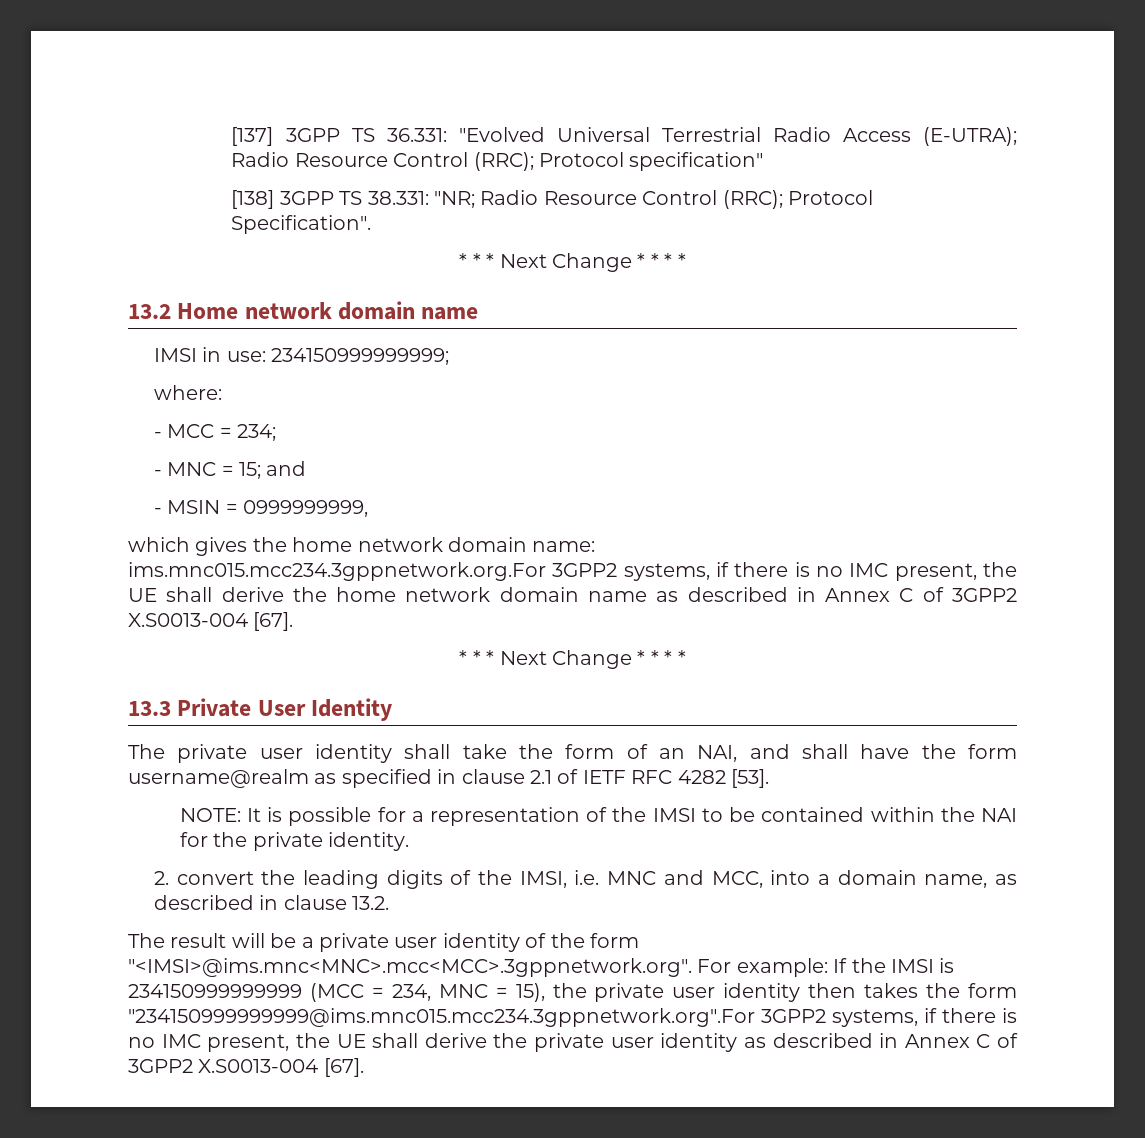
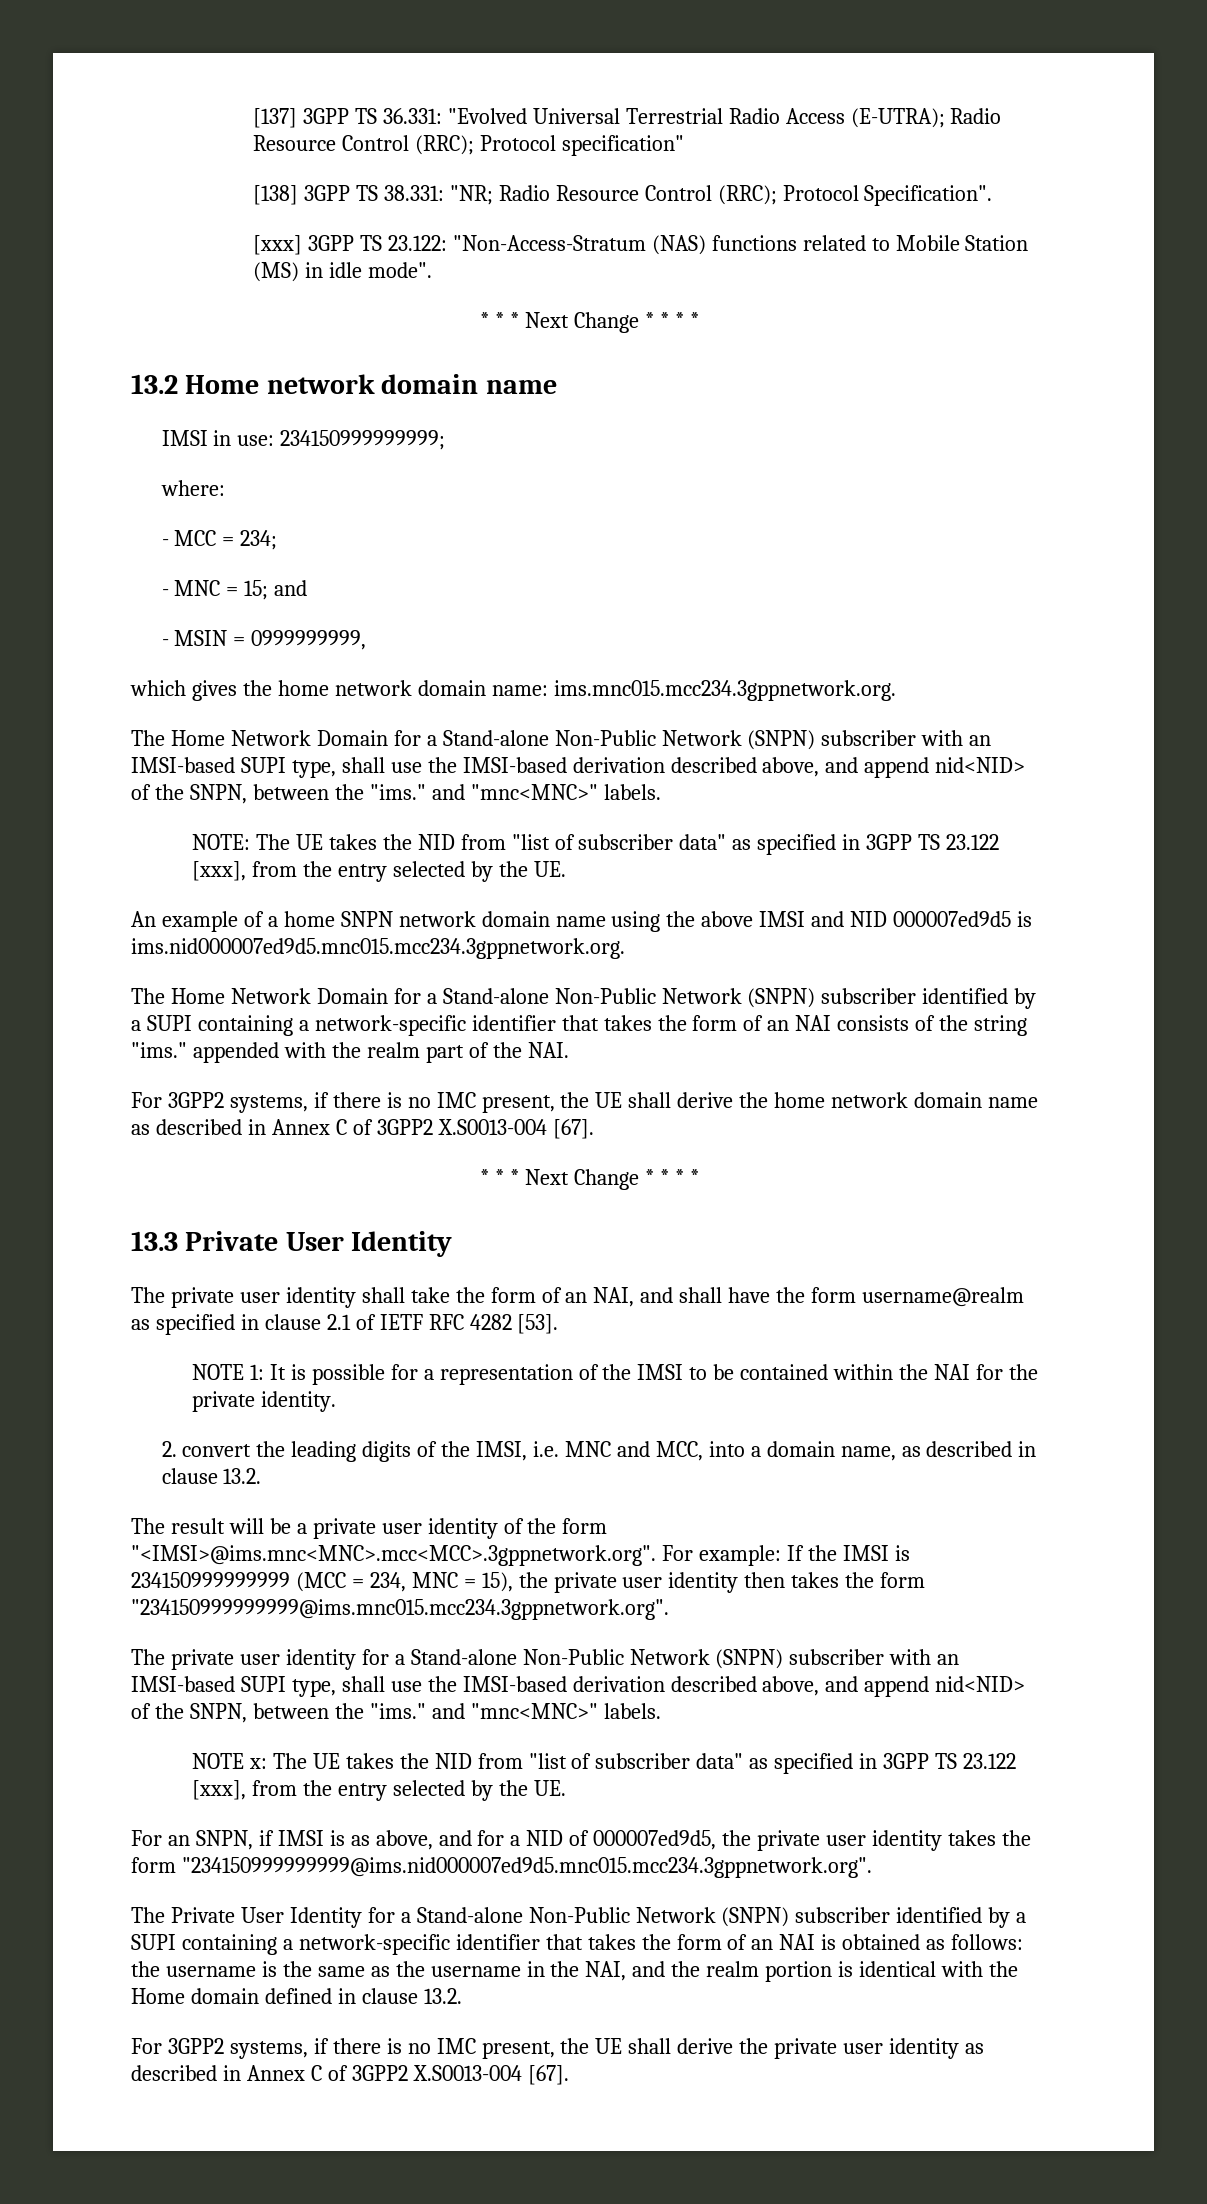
(372, 224) none -> [253,235,1029,255] [253,262,432,282] // [xxx] 3GPP TS 23.122: "Non-Access-Stratum (NAS) functions related to Mobile Station (MS) in idle mode".
[128,562,546,581] ims.mnc015.mcc234.3gppnetwork.org.For -> [553,680,896,701] [131,730,992,750] [131,757,1026,778] [131,784,661,804] [192,834,1000,855] [192,861,566,882] [131,911,1033,932] [131,938,625,959] [131,988,1037,1009] [131,1015,1028,1036] [131,1042,569,1063] [131,1092,162,1108] ims.mnc015.mcc234.3gppnetwork.org. // The Home Network Domain for a Stand-alone Non-Public Network (SNPN) subscriber with an IMSI-based SUPI type, shall use the IMSI-based derivation described above, and append nid<NID> of the SNPN, between the "ims." and "mnc<MNC>" labels. // NOTE: The UE takes the NID from "list of subscriber data" as specified in 3GPP TS 23.122 [xxx], from the entry selected by the UE. // An example of a home SNPN network domain name using the above IMSI and NID 000007ed9d5 is ims.nid000007ed9d5.mnc015.mcc234.3gppnetwork.org. // The Home Network Domain for a Stand-alone Non-Public Network (SNPN) subscriber identified by a SUPI containing a network-specific identifier that takes the form of an NAI consists of the string "ims." appended with the realm part of the NAI. // For
[179,808,241,822] NOTE: -> [192,1364,264,1380] NOTE 1:
[128,1008,755,1027] "234150999999999@ims.mnc015.mcc234.3gppnetwork.org".For -> [131,1599,669,1620] [131,1649,960,1670] [131,1676,1026,1697] [131,1703,661,1723] [192,1753,1017,1774] [192,1780,566,1801] [131,1830,1031,1851] [131,1857,872,1878] [131,1907,1027,1928] [131,1934,1024,1955] [131,1961,1018,1982] [131,1988,462,2004] [131,2038,162,2054] "234150999999999@ims.mnc015.mcc234.3gppnetwork.org". // The private user identity for a Stand-alone Non-Public Network (SNPN) subscriber with an IMSI-based SUPI type, shall use the IMSI-based derivation described above, and append nid<NID> of the SNPN, between the "ims." and "mnc<MNC>" labels. // NOTE x: The UE takes the NID from "list of subscriber data" as specified in 3GPP TS 23.122 [xxx], from the entry selected by the UE. // For an SNPN, if IMSI is as above, and for a NID of 000007ed9d5, the private user identity takes the form "234150999999999@ims.nid000007ed9d5.mnc015.mcc234.3gppnetwork.org". // The Private User Identity for a Stand-alone Non-Public Network (SNPN) subscriber identified by a SUPI containing a network-specific identifier that takes the form of an NAI is obtained as follows: the username is the same as the username in the NAI, and the realm portion is identical with the Home domain defined in clause 13.2. // For

